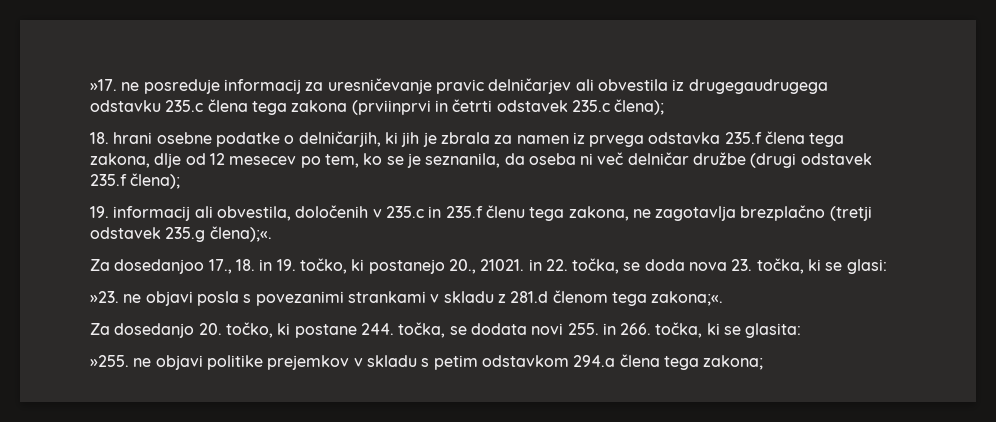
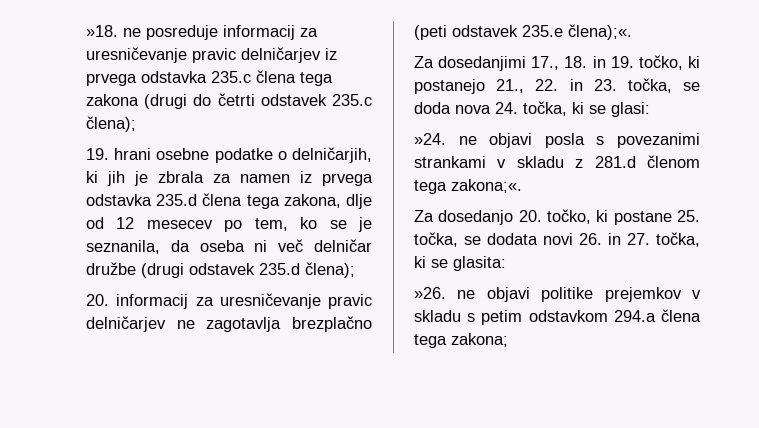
[90,79,117,91] »17. -> [86,25,118,37] »18.
[575,79,828,94] [90,100,161,112] ali obvestila iz drugegaudrugega odstavku -> [325,48,337,60] [86,71,207,86] iz prvega odstavka
[351,100,448,115] (prviinprvi in -> [144,94,212,109] (drugi do
[90,132,109,144] 18. -> [86,148,109,160] 19.
[724,132,762,144] 235.f -> [156,194,198,206] 235.d
[90,173,181,189] [90,205,872,221] [90,227,206,242] 235.f člena); // 19. informacij ali obvestila, določenih v 235.c in 235.f členu tega zakona, ne zagotavlja brezplačno (tretji odstavek 235.g -> [259,262,355,278] [86,293,372,309] [86,316,372,332] [414,25,563,40] 235.d člena); // 20. informacij za uresničevanje pravic delničarjev ne zagotavlja brezplačno (peti odstavek 235.e
[114,259,205,274] dosedanjoo -> [438,56,527,71] dosedanjimi
[448,259,568,274] 20., 21021. in 22. -> [496,79,617,93] 21., 22. in 23.
[731,259,753,271] 23. -> [495,102,518,114] 24.
[90,291,119,303] »23. -> [414,133,446,145] »24.
[360,323,394,335] 244. -> [677,210,700,222] 25.
[567,323,652,335] 255. in 266. -> [579,233,650,245] 26. in 27.
[90,355,129,367] »255. -> [414,287,446,299] »26.

